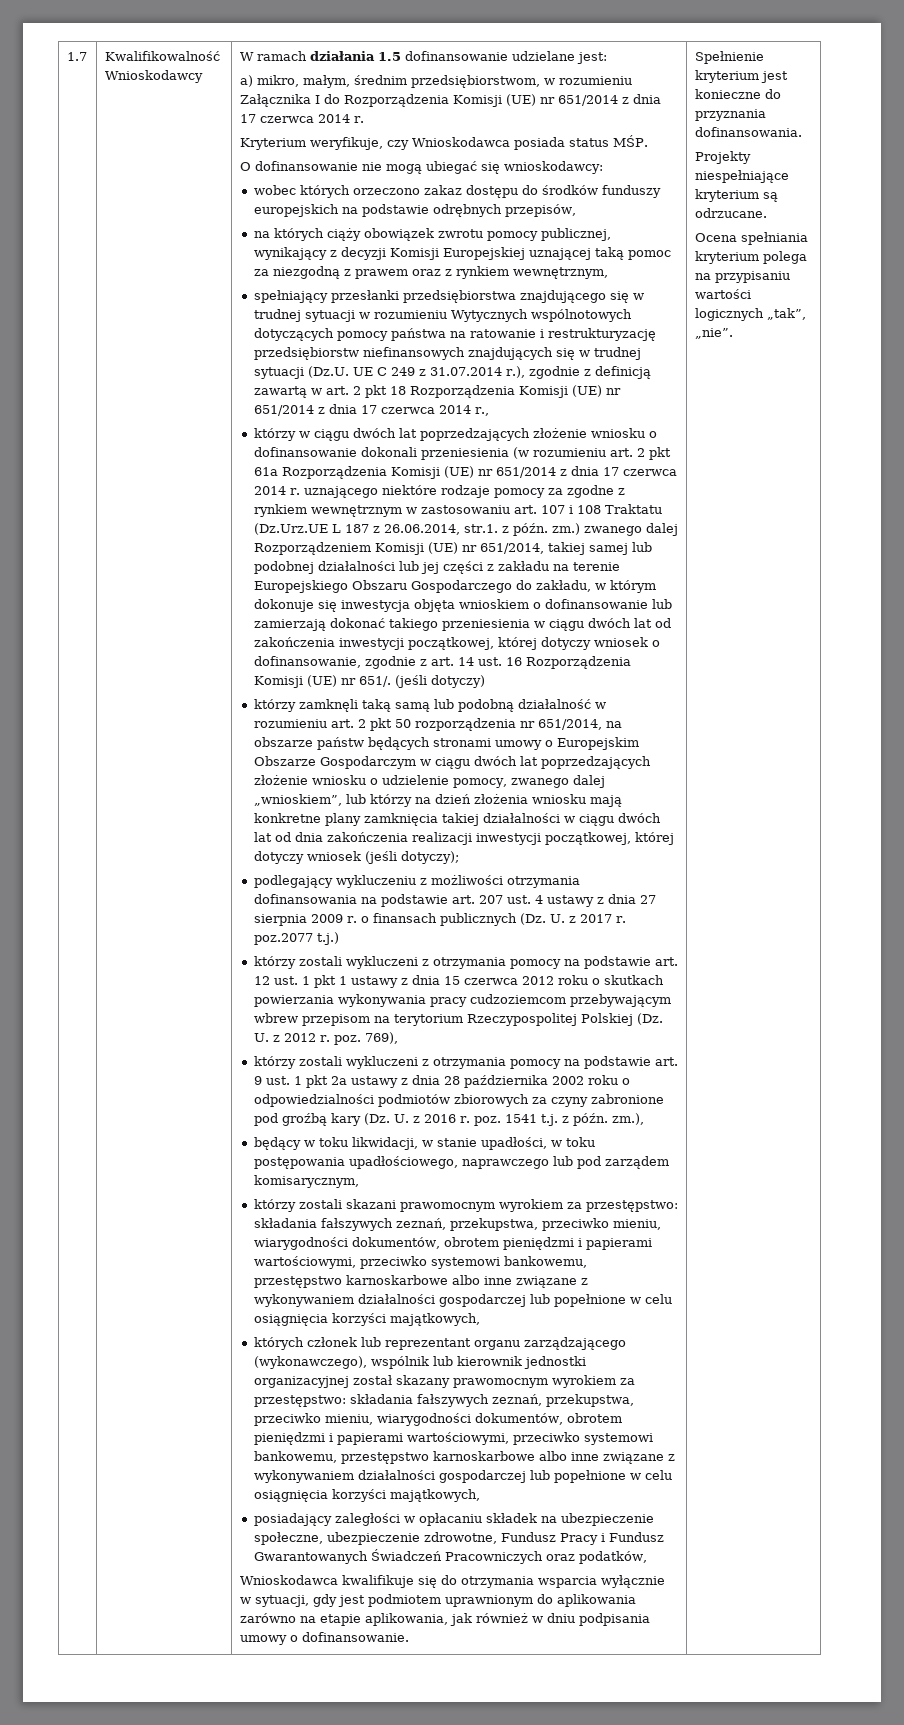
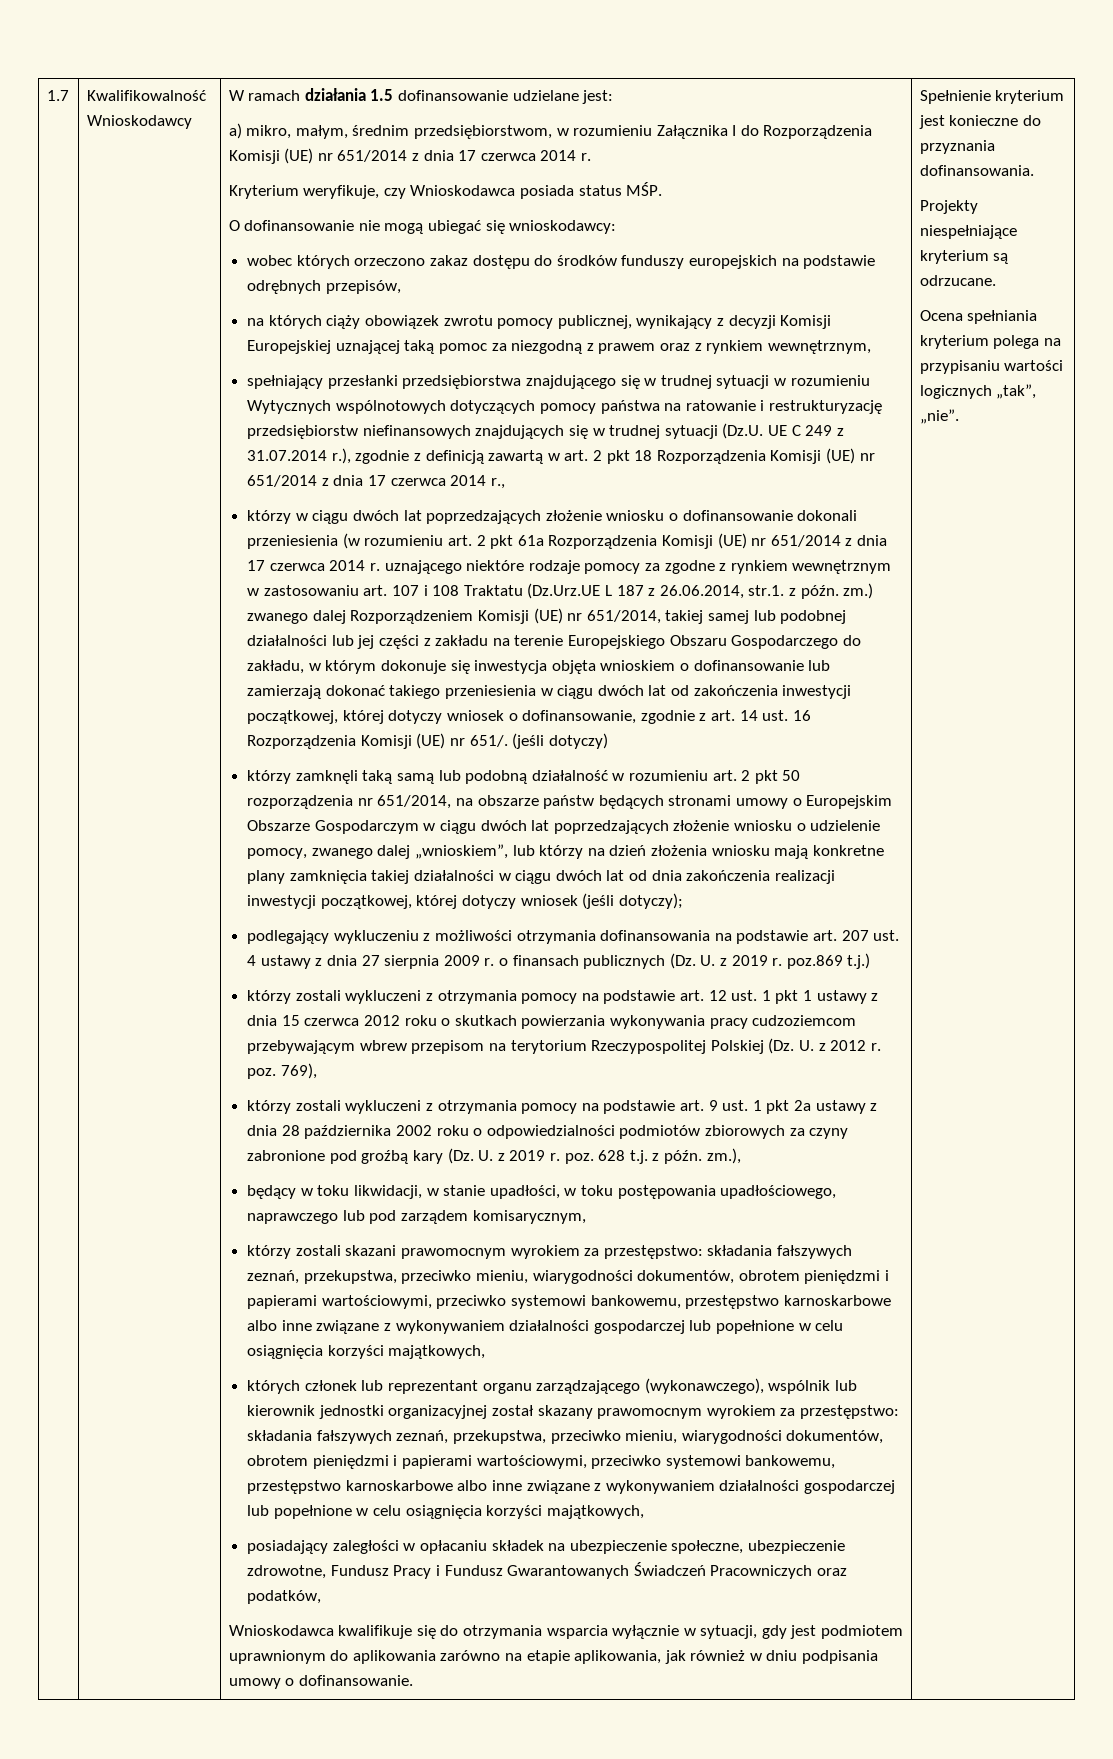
[579,914,626,923] [253,933,313,945] 2017 r. poz.2077 -> [731,955,843,969] 2019 r. poz.869
[423,1114,537,1126] 2016 r. poz. 1541 -> [509,1150,626,1164] 2019 r. poz. 628

